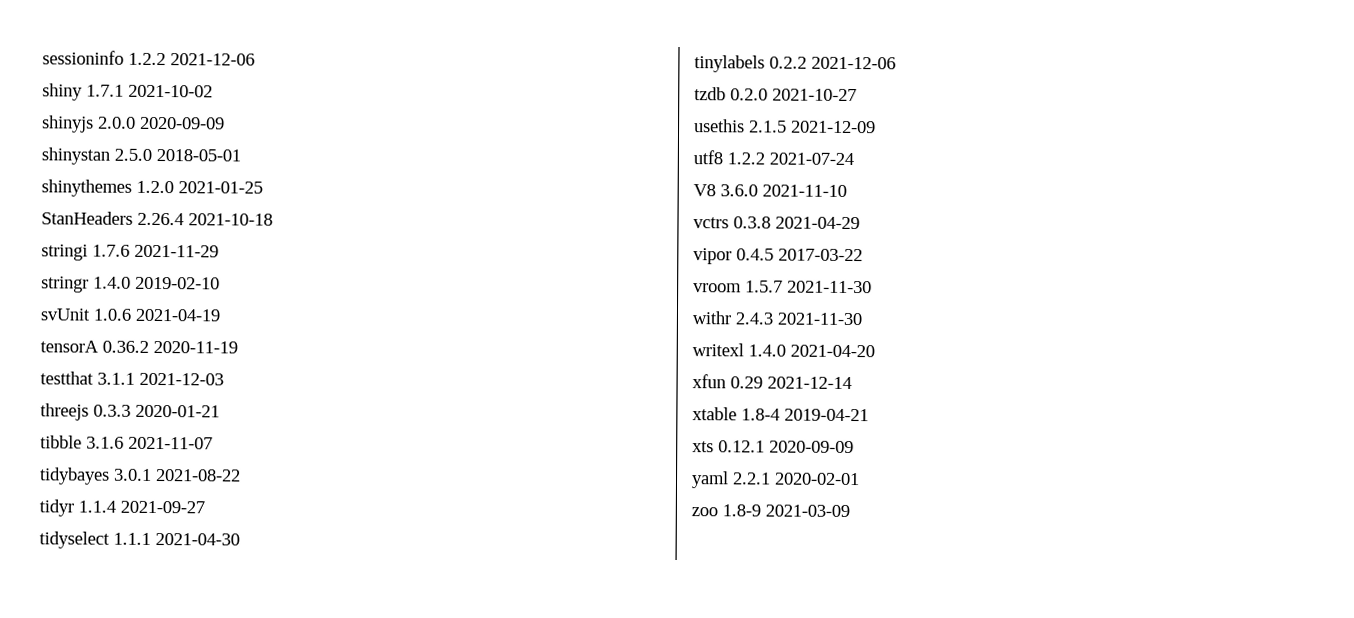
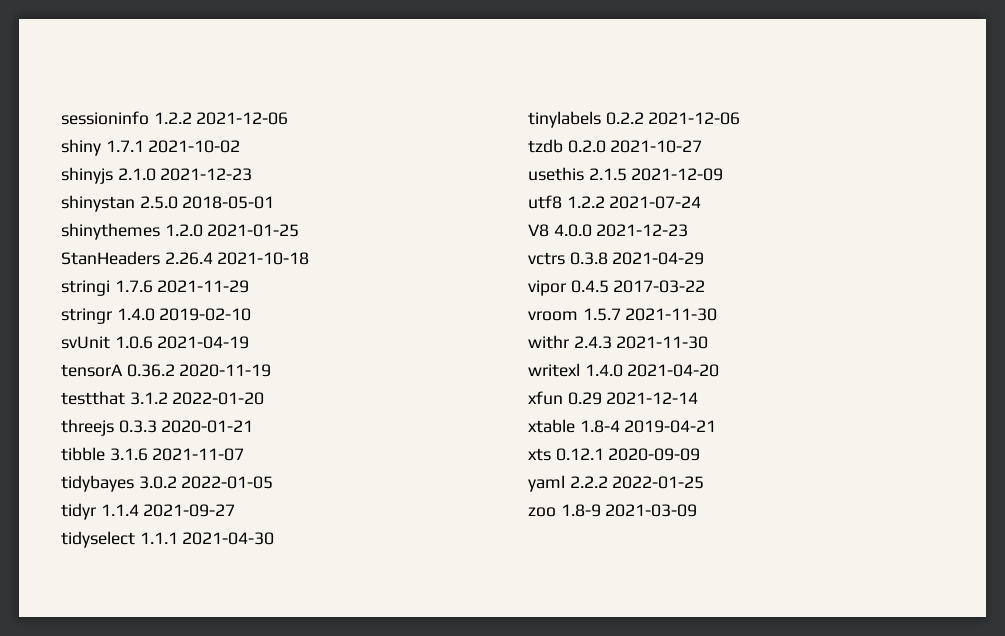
[98,116,225,130] 2.0.0 2020-09-09 -> [117,168,253,181] 2.1.0 2021-12-23
[97,372,224,386] 3.1.1 2021-12-03 -> [129,392,265,405] 3.1.2 2022-01-20
[114,468,241,482] 3.0.1 2021-08-22 -> [138,476,274,489] 3.0.2 2022-01-05
[720,184,847,197] 3.6.0 2021-11-10 -> [553,224,689,237] 4.0.0 2021-12-23
[732,472,860,486] 2.2.1 2020-02-01 -> [569,476,705,489] 2.2.2 2022-01-25

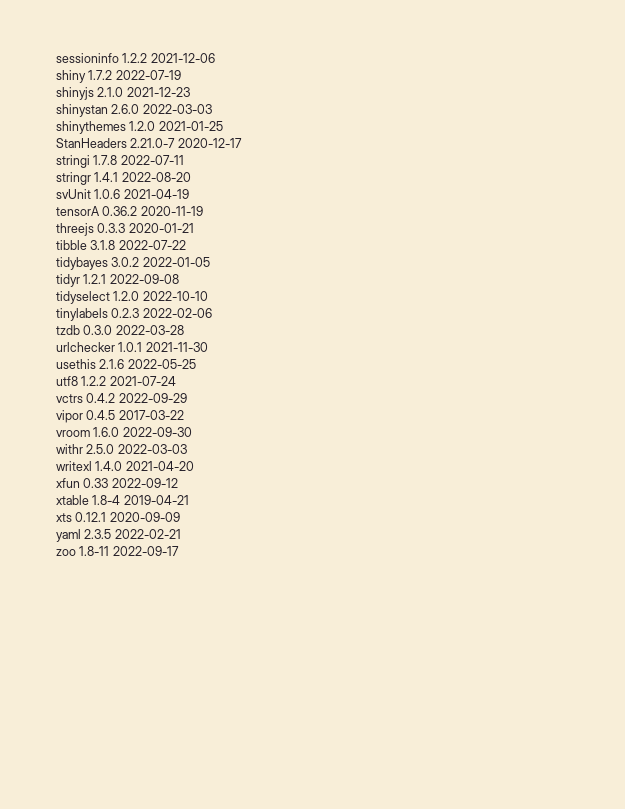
[105,140,241,153] 1.7.1 2021-10-02 -> [88,70,181,80] 1.7.2 2022-07-19
[139,196,275,209] 2.5.0 2018-05-01 -> [111,104,212,114] 2.6.0 2022-03-03
[164,252,310,265] 2.26.4 2021-10-18 -> [130,138,242,148] 2.21.0-7 2020-12-17
[114,280,250,293] 1.7.6 2021-11-29 -> [93,155,184,165] 1.7.8 2022-07-11
[116,308,252,321] 1.4.0 2019-02-10 -> [94,172,191,182] 1.4.1 2022-08-20
[61,391,265,405] // testthat 3.1.2 2022-01-20 -> (203, 211) none
[109,448,245,461] 3.1.6 2021-11-07 -> [90,240,186,250] 3.1.8 2022-07-22
[100,504,236,517] 1.1.4 2021-09-27 -> [83,274,179,284] 1.2.1 2022-09-08
[139,532,275,545] 1.1.1 2021-04-30 -> [113,291,208,301] 1.2.0 2022-10-10
[605,112,741,125] 0.2.2 2021-12-06 -> [111,308,212,318] 0.2.3 2022-02-06
[567,140,703,153] 0.2.0 2021-10-27 -> [83,325,184,335] [56,342,208,352] 0.3.0 2022-03-28 // urlchecker 1.0.1 2021-11-30
[588,168,724,181] 2.1.5 2021-12-09 -> [99,359,196,369] 2.1.6 2022-05-25
[528,224,689,237] // V8 4.0.0 2021-12-23 -> (176, 381) none
[569,252,705,265] 0.3.8 2021-04-29 -> [86,393,187,403] 0.4.2 2022-09-29
[582,308,718,321] 1.5.7 2021-11-30 -> [93,427,192,437] 1.6.0 2022-09-30
[573,336,709,349] 2.4.3 2021-11-30 -> [86,444,187,454] 2.5.0 2022-03-03
[567,392,699,405] 0.29 2021-12-14 -> [83,478,178,488] 0.33 2022-09-12
[569,476,705,489] 2.2.2 2022-01-25 -> [84,529,181,539] 2.3.5 2022-02-21
[560,504,698,517] 1.8-9 2021-03-09 -> [79,546,179,556] 1.8-11 2022-09-17

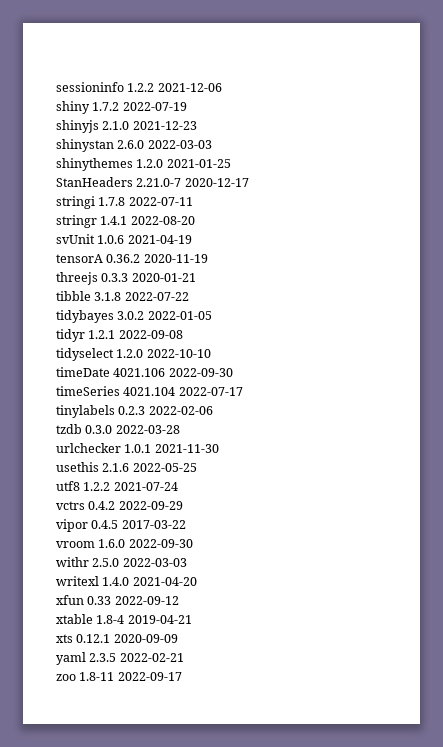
(208, 296) none -> [56,367,233,377] [56,386,243,396] // timeDate 4021.106 2022-09-30 // timeSeries 4021.104 2022-07-17

